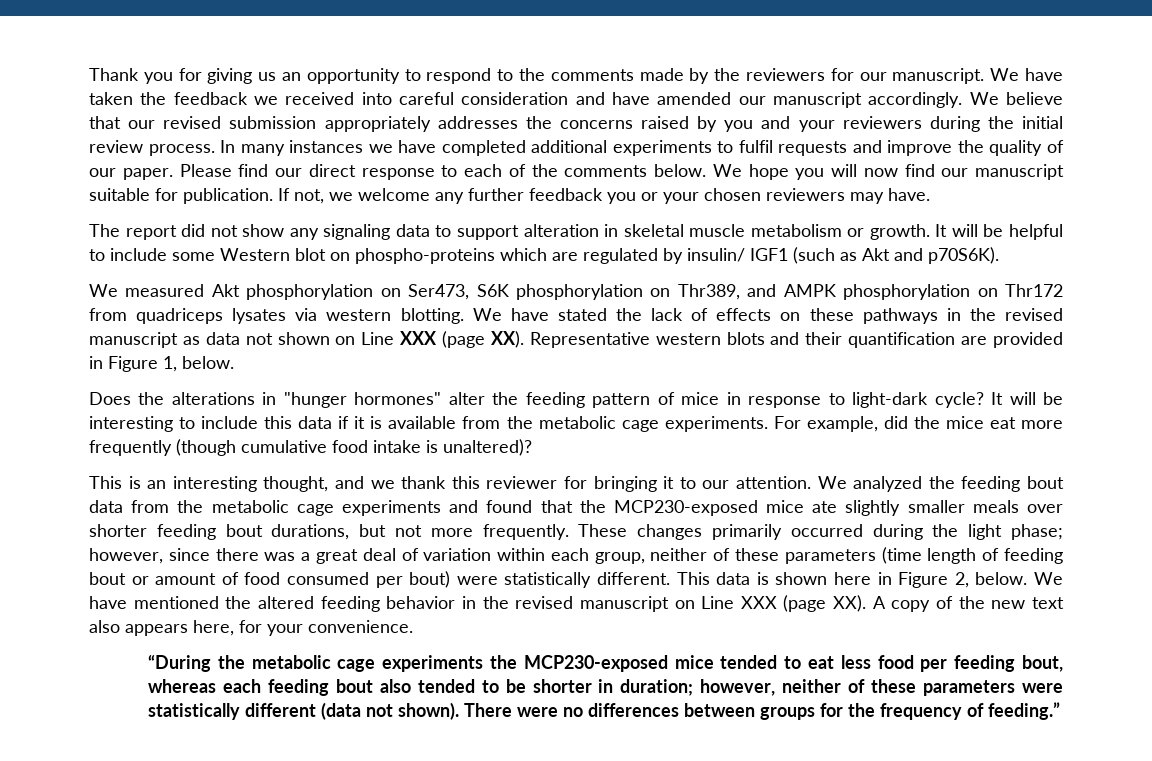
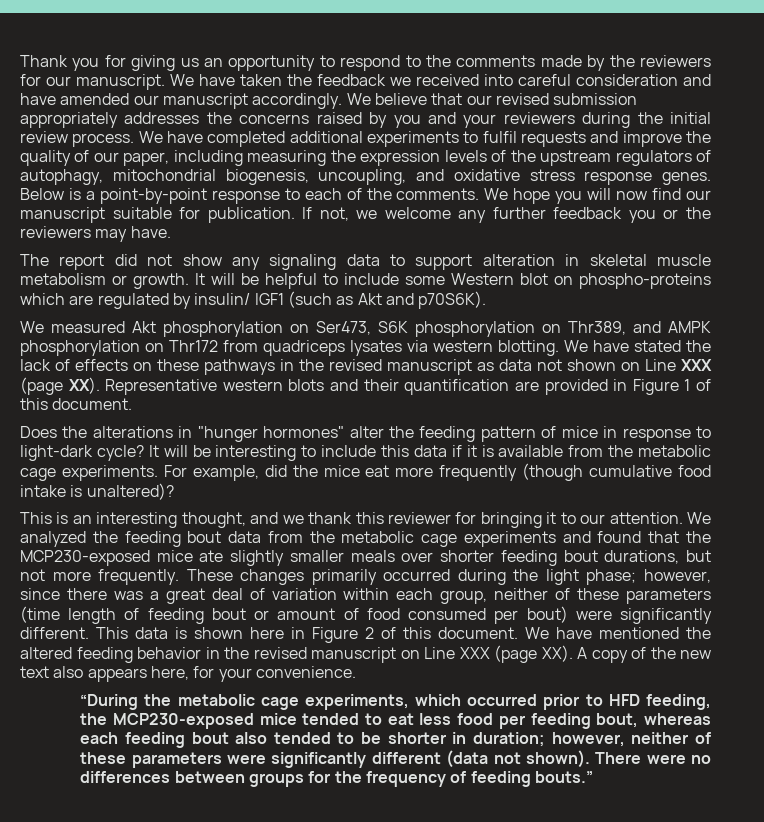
[220,140,393,156] In many instances we -> [138,131,163,143] We
[122,164,356,180] paper. Please find our direct -> [123,150,711,166] [20,169,711,185] [20,188,207,204] paper, including measuring the expression levels of the upstream regulators of autophagy, mitochondrial biogenesis, uncoupling, and oxidative stress response genes. Below is a point-by-point
[564,164,706,177] comments below. -> [396,188,480,200] comments.
[663,188,761,204] your chosen -> [686,207,712,219] the
[163,356,234,372] 1, below. -> [684,379,712,391] [20,398,133,410] 1 of this document.
[504,572,592,588] statistically -> [620,608,712,624] significantly
[954,572,1028,588] 2, below. -> [365,627,518,639] 2 of this document.
[382,655,484,672] experiments -> [304,694,711,710] experiments, which occurred prior to HFD feeding,
[148,703,241,720] statistically -> [271,752,367,768] significantly
[988,702,1061,720] feeding.” -> [470,771,593,787] feeding bouts.”

